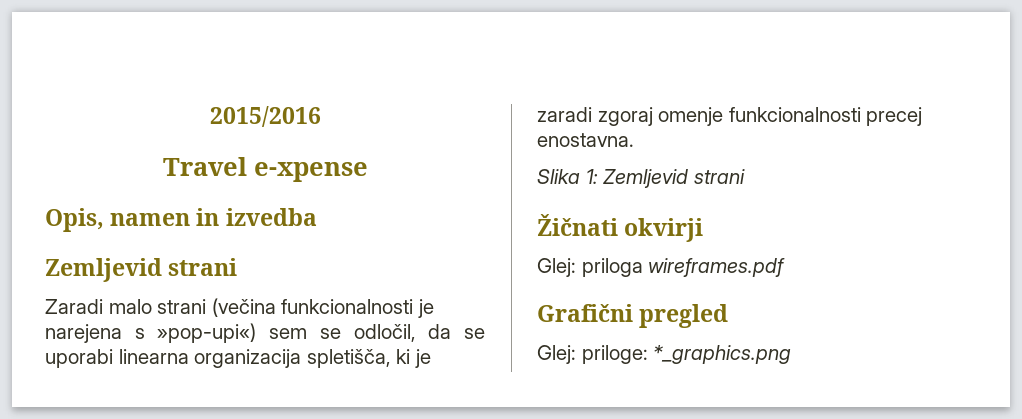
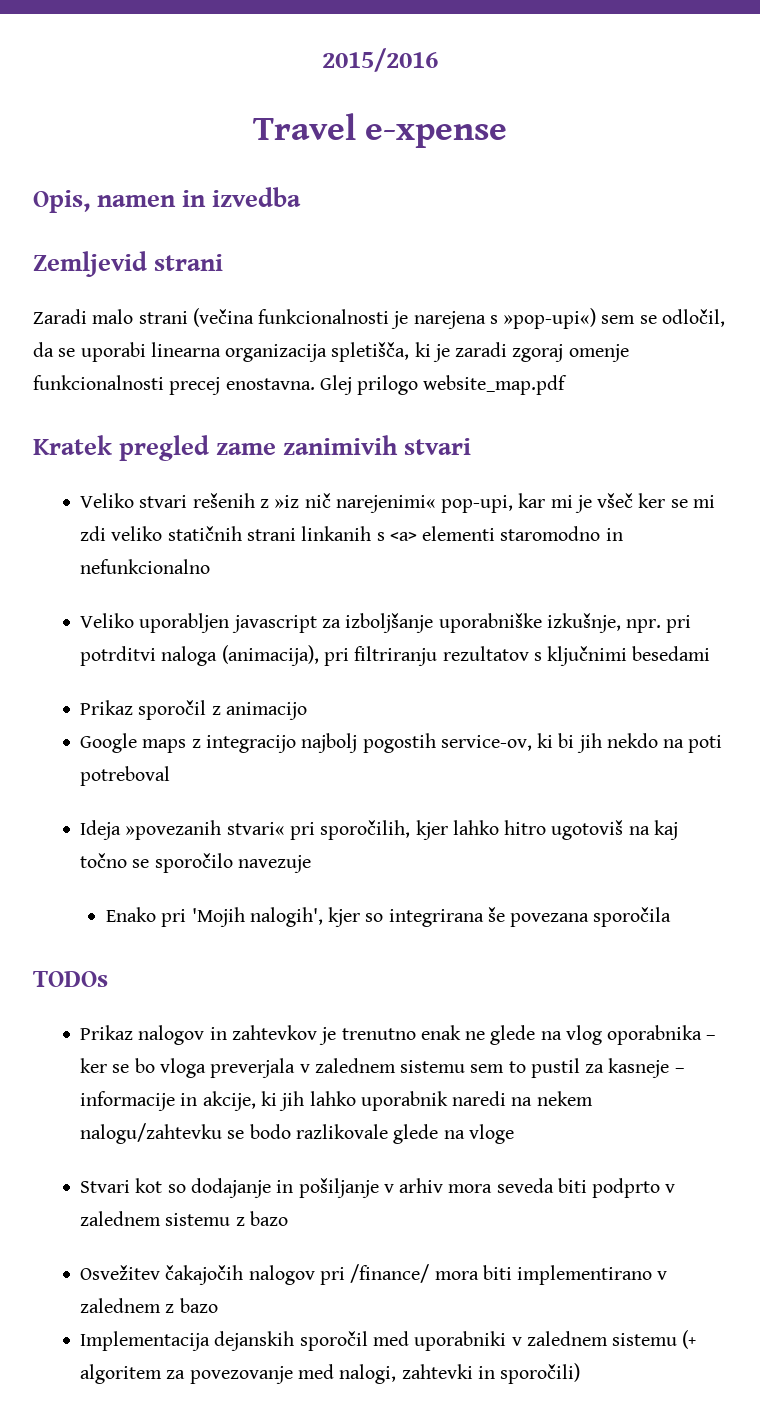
[537,169,745,188] [537,214,704,242] [537,258,786,277] [537,304,729,328] [537,345,792,364] // Slika 1: Zemljevid strani // Žičnati okvirji // Glej: priloga wireframes.pdf // Grafični pregled // Glej: priloge: *_graphics.png -> [319,375,568,395] [33,435,472,461] [80,493,715,513] [80,526,623,541] [80,559,211,574] [80,613,692,633] [80,645,711,666] [80,700,308,720] [80,733,723,753] [80,766,171,786] [80,820,678,840] [80,853,312,873] [105,907,672,927] [33,971,108,987] [80,1025,716,1045] [80,1058,684,1078] [80,1091,593,1111] [80,1123,514,1144] [80,1178,676,1198] [80,1211,289,1226] [80,1264,668,1285] [80,1298,218,1313] [80,1330,697,1351] [80,1363,581,1384] Glej prilogo website_map.pdf // Kratek pregled zame zanimivih stvari // Veliko stvari rešenih z »iz nič narejenimi« pop-upi, kar mi je všeč ker se mi zdi veliko statičnih strani linkanih s <a> elementi staromodno in nefunkcionalno // Veliko uporabljen javascript za izboljšanje uporabniške izkušnje, npr. pri potrditvi naloga (animacija), pri filtriranju rezultatov s ključnimi besedami // Prikaz sporočil z animacijo // Google maps z integracijo najbolj pogostih service-ov, ki bi jih nekdo na poti potreboval // Ideja »povezanih stvari« pri sporočilih, kjer lahko hitro ugotoviš na kaj točno se sporočilo navezuje // Enako pri 'Mojih nalogih', kjer so integrirana še povezana sporočila // TODOs // Prikaz nalogov in zahtevkov je trenutno enak ne glede na vlog oporabnika – ker se bo vloga preverjala v zalednem sistemu sem to pustil za kasneje – informacije in akcije, ki jih lahko uporabnik naredi na nekem nalogu/zahtevku se bodo razlikovale glede na vloge // Stvari kot so dodajanje in pošiljanje v arhiv mora seveda biti podprto v zalednem sistemu z bazo // Osvežitev čakajočih nalogov pri /finance/ mora biti implementirano v zalednem z bazo // Implementacija dejanskih sporočil med uporabniki v zalednem sistemu (+ algoritem za povezovanje med nalogi, zahtevki in sporočili)

